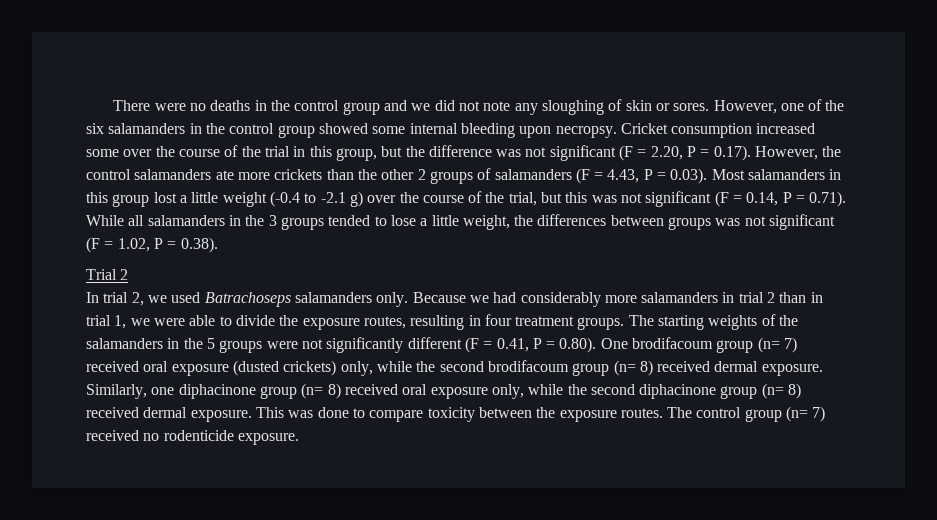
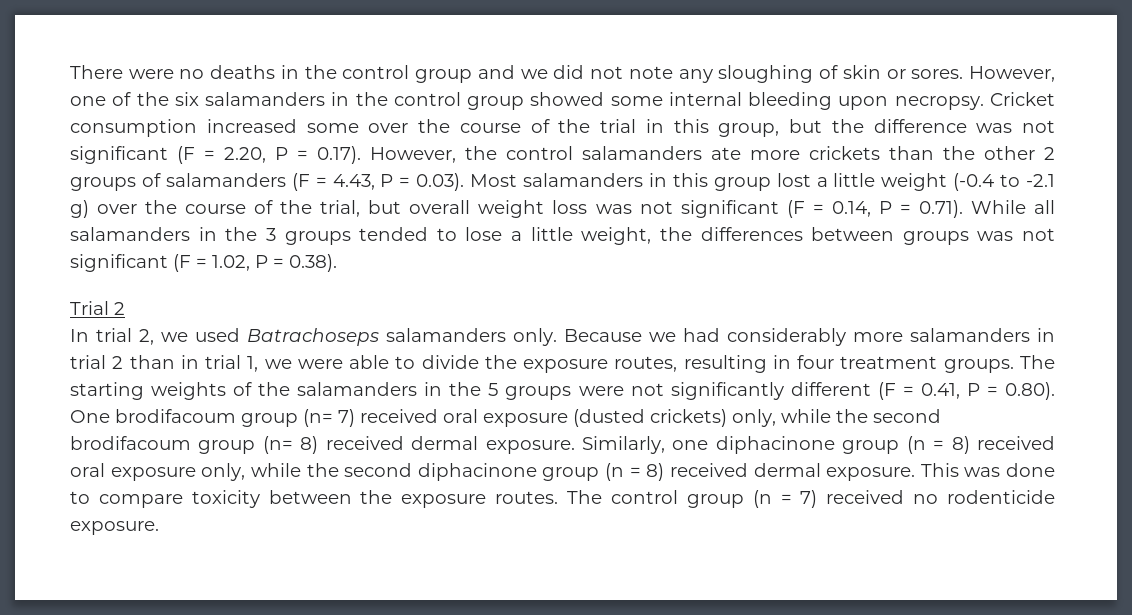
[565,192,588,203] this -> [409,200,588,218] overall weight loss
[301,383,324,399] (n= -> [906,436,945,454] (n =
[761,383,784,399] (n= -> [605,463,641,481] (n =
[786,406,809,422] (n= -> [752,490,792,508] (n =

